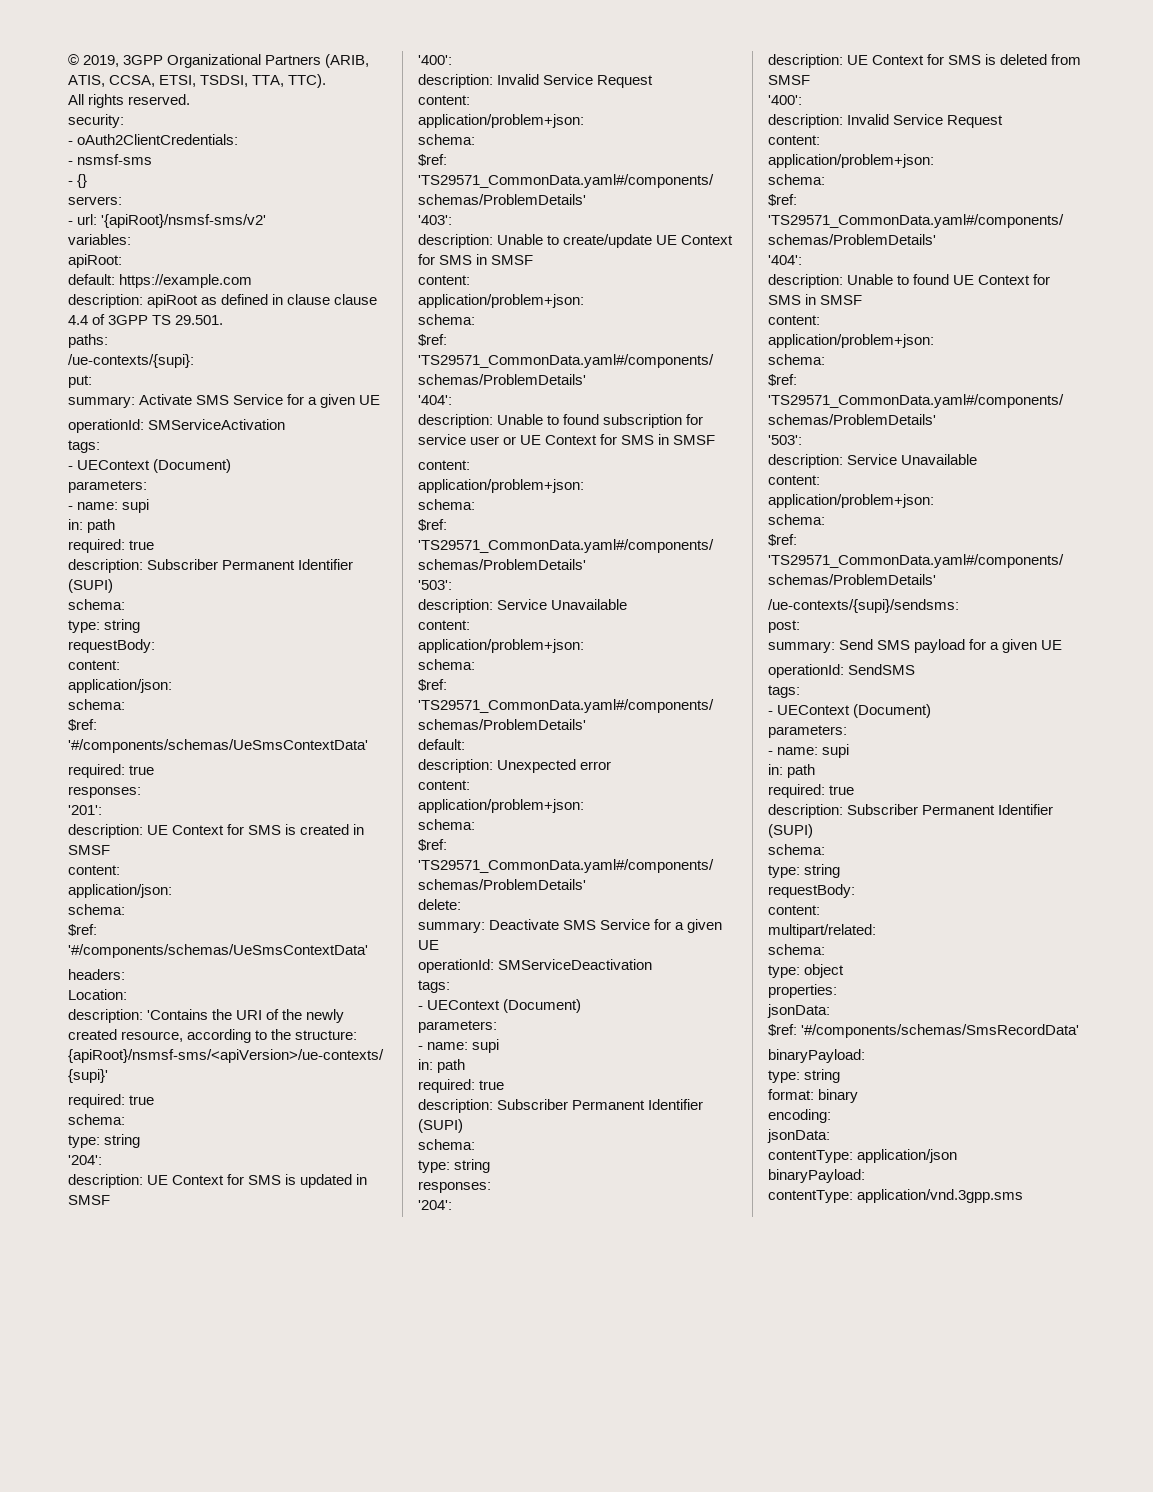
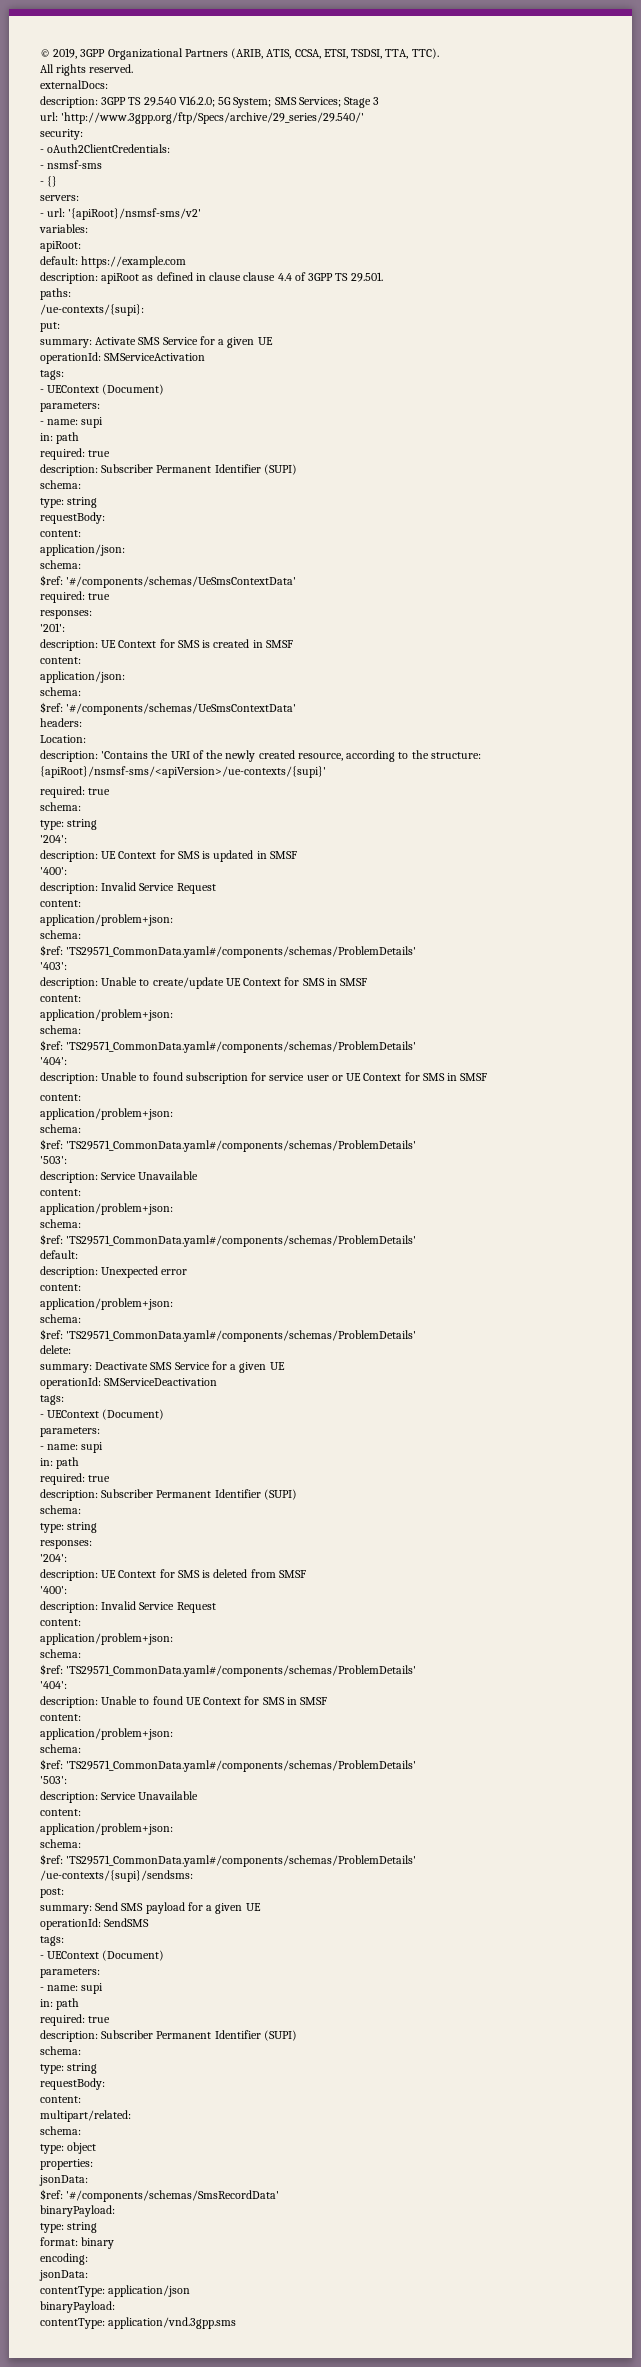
(191, 99) none -> [40,80,108,89] [40,96,380,108] [40,112,365,124] // externalDocs: // description: 3GPP TS 29.540 V16.2.0; 5G System; SMS Services; Stage 3 // url: 'http://www.3gpp.org/ftp/Specs/archive/29_series/29.540/'

